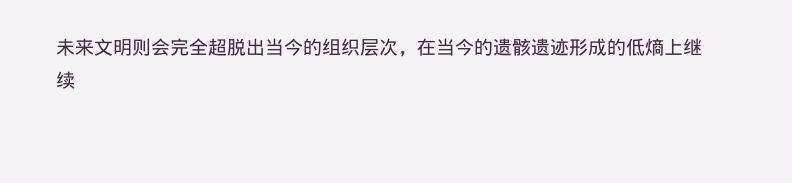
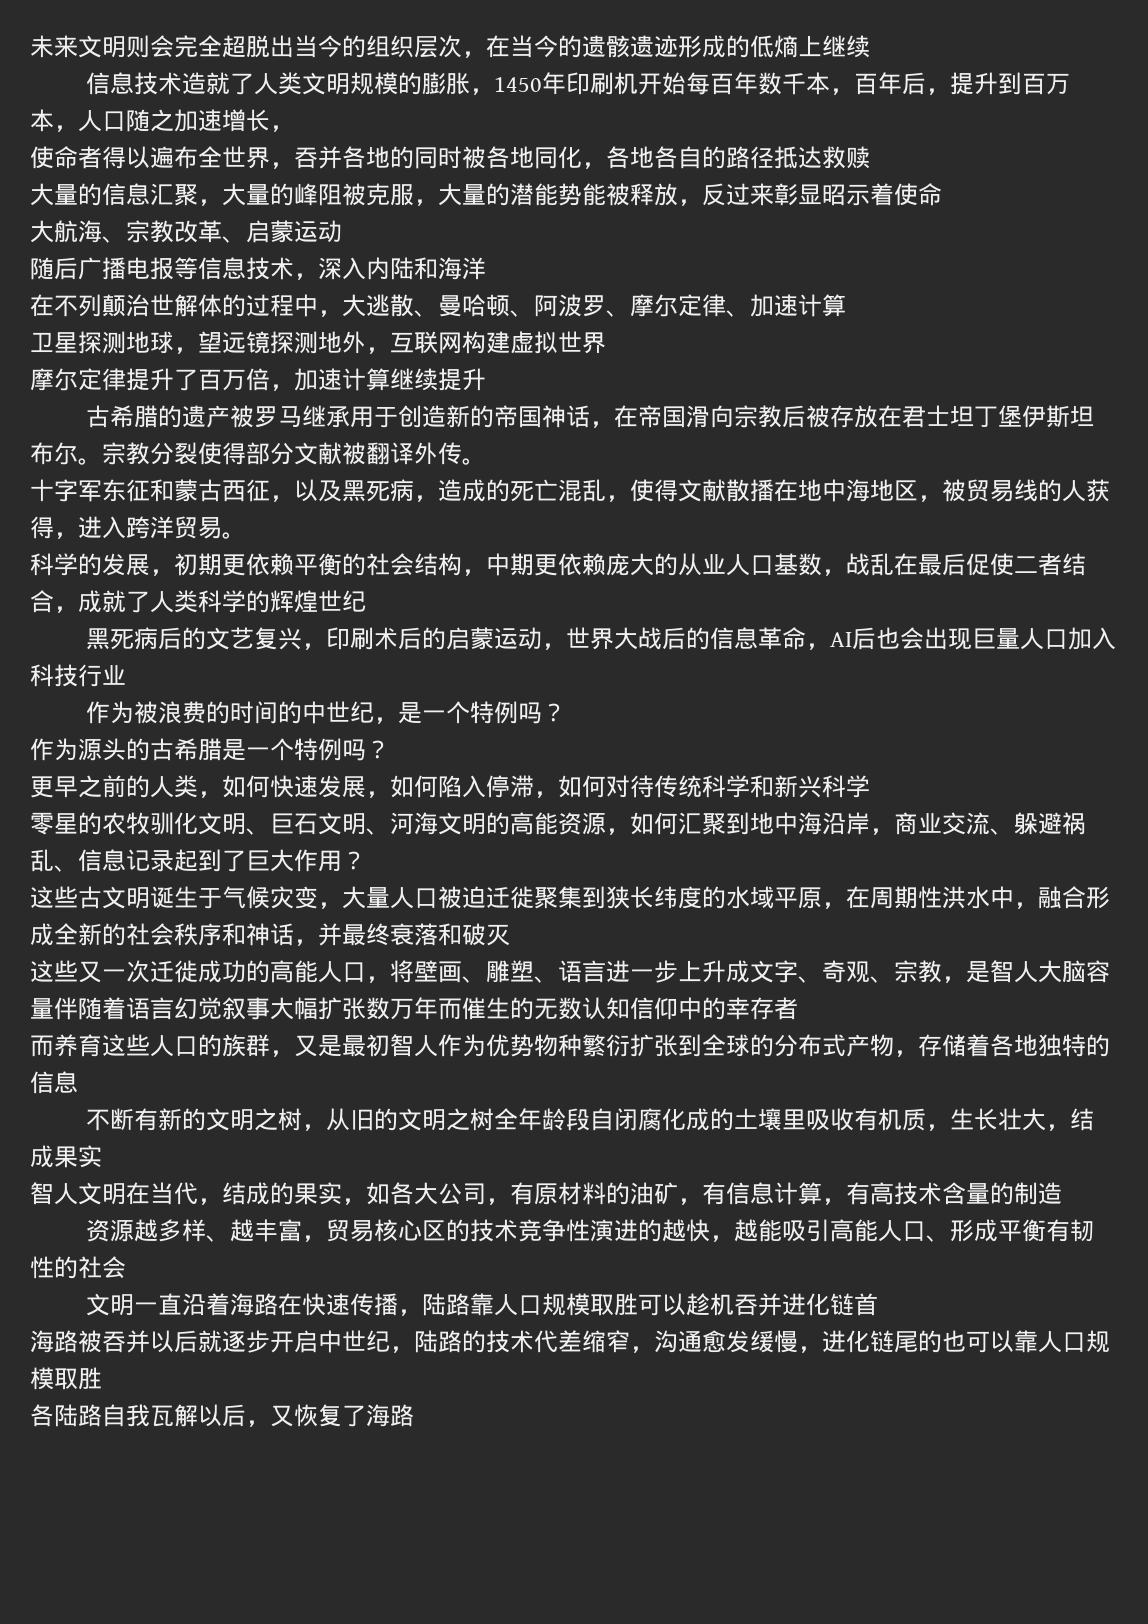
(75, 80) none -> [86,72,1071,95] [30,109,294,132] [30,146,870,169] [30,183,942,206] [30,220,342,243] [30,257,486,280] [30,294,846,317] [30,331,606,354] [30,368,486,391] [86,405,1095,428] [30,442,486,465] [30,479,1110,502] [30,516,246,539] [30,553,1086,576] [30,590,366,613] [86,627,1117,650] [30,664,126,687] [86,701,567,724] [30,738,390,761] [30,775,870,798] [30,812,1086,835] [30,849,366,872] [30,886,1110,909] [30,923,510,946] [30,960,1110,983] [30,997,798,1020] [30,1034,1110,1057] [30,1071,78,1094] [86,1108,1095,1131] [30,1145,102,1168] [30,1182,1062,1205] [86,1219,1095,1242] [30,1256,126,1279] [86,1293,879,1316] [30,1330,1110,1353] [30,1367,102,1390] [30,1404,414,1427] // 信息技术造就了人类文明规模的膨胀，1450年印刷机开始每百年数千本，百年后，提升到百万本，人口随之加速增长， // 使命者得以遍布全世界，吞并各地的同时被各地同化，各地各自的路径抵达救赎 // 大量的信息汇聚，大量的峰阻被克服，大量的潜能势能被释放，反过来彰显昭示着使命 // 大航海、宗教改革、启蒙运动 // 随后广播电报等信息技术，深入内陆和海洋 // 在不列颠治世解体的过程中，大逃散、曼哈顿、阿波罗、摩尔定律、加速计算 // 卫星探测地球，望远镜探测地外，互联网构建虚拟世界 // 摩尔定律提升了百万倍，加速计算继续提升 // 古希腊的遗产被罗马继承用于创造新的帝国神话，在帝国滑向宗教后被存放在君士坦丁堡伊斯坦布尔。宗教分裂使得部分文献被翻译外传。 // 十字军东征和蒙古西征，以及黑死病，造成的死亡混乱，使得文献散播在地中海地区，被贸易线的人获得，进入跨洋贸易。 // 科学的发展，初期更依赖平衡的社会结构，中期更依赖庞大的从业人口基数，战乱在最后促使二者结合，成就了人类科学的辉煌世纪 // 黑死病后的文艺复兴，印刷术后的启蒙运动，世界大战后的信息革命，AI后也会出现巨量人口加入科技行业 // 作为被浪费的时间的中世纪，是一个特例吗？ // 作为源头的古希腊是一个特例吗？ // 更早之前的人类，如何快速发展，如何陷入停滞，如何对待传统科学和新兴科学 // 零星的农牧驯化文明、巨石文明、河海文明的高能资源，如何汇聚到地中海沿岸，商业交流、躲避祸乱、信息记录起到了巨大作用？ // 这些古文明诞生于气候灾变，大量人口被迫迁徙聚集到狭长纬度的水域平原，在周期性洪水中，融合形成全新的社会秩序和神话，并最终衰落和破灭 // 这些又一次迁徙成功的高能人口，将壁画、雕塑、语言进一步上升成文字、奇观、宗教，是智人大脑容量伴随着语言幻觉叙事大幅扩张数万年而催生的无数认知信仰中的幸存者 // 而养育这些人口的族群，又是最初智人作为优势物种繁衍扩张到全球的分布式产物，存储着各地独特的信息 // 不断有新的文明之树，从旧的文明之树全年龄段自闭腐化成的土壤里吸收有机质，生长壮大，结成果实 // 智人文明在当代，结成的果实，如各大公司，有原材料的油矿，有信息计算，有高技术含量的制造 // 资源越多样、越丰富，贸易核心区的技术竞争性演进的越快，越能吸引高能人口、形成平衡有韧性的社会 // 文明一直沿着海路在快速传播，陆路靠人口规模取胜可以趁机吞并进化链首 // 海路被吞并以后就逐步开启中世纪，陆路的技术代差缩窄，沟通愈发缓慢，进化链尾的也可以靠人口规模取胜 // 各陆路自我瓦解以后，又恢复了海路

